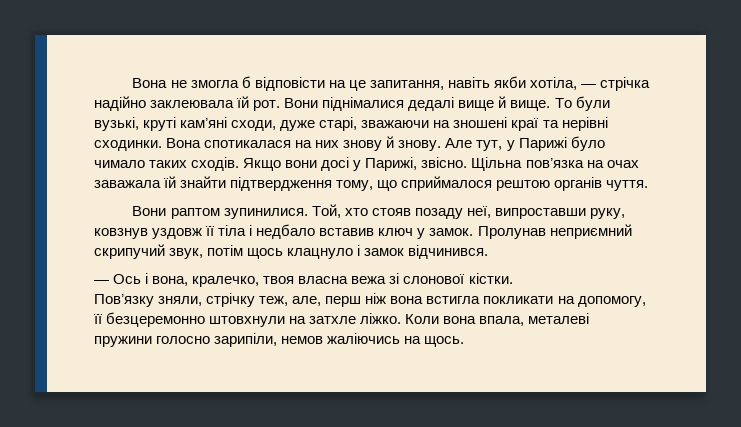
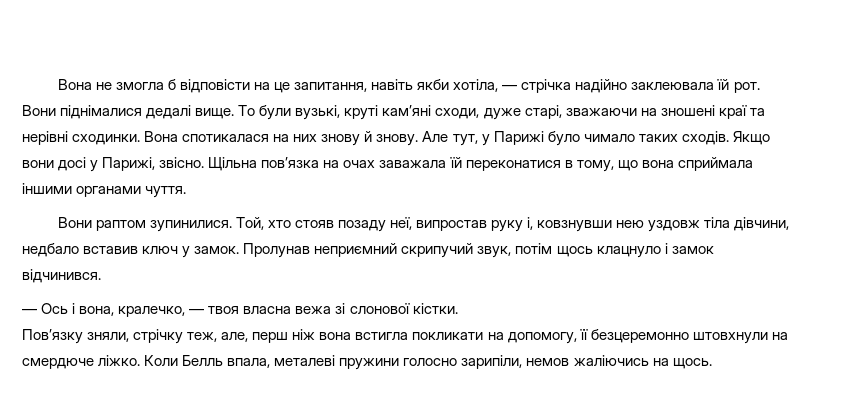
[458,96,507,111] вище й -> (192, 112) none
[180,176,603,191] знайти підтвердження тому, що сприймалося рештою органів -> [465,157,753,172] [22,183,142,197] переконатися в тому, що вона сприймала іншими органами
[494,208,625,219] [94,225,253,239] випроставши руку, ковзнув уздовж її тіла і -> [416,217,790,232] випростав руку і, ковзнувши нею уздовж тіла дівчини,
(260, 281) none -> [189,309,205,314] —
[309,316,357,324] затхле -> [22,358,94,369] смердюче
[443,316,477,324] вона -> [182,355,224,366] Белль

